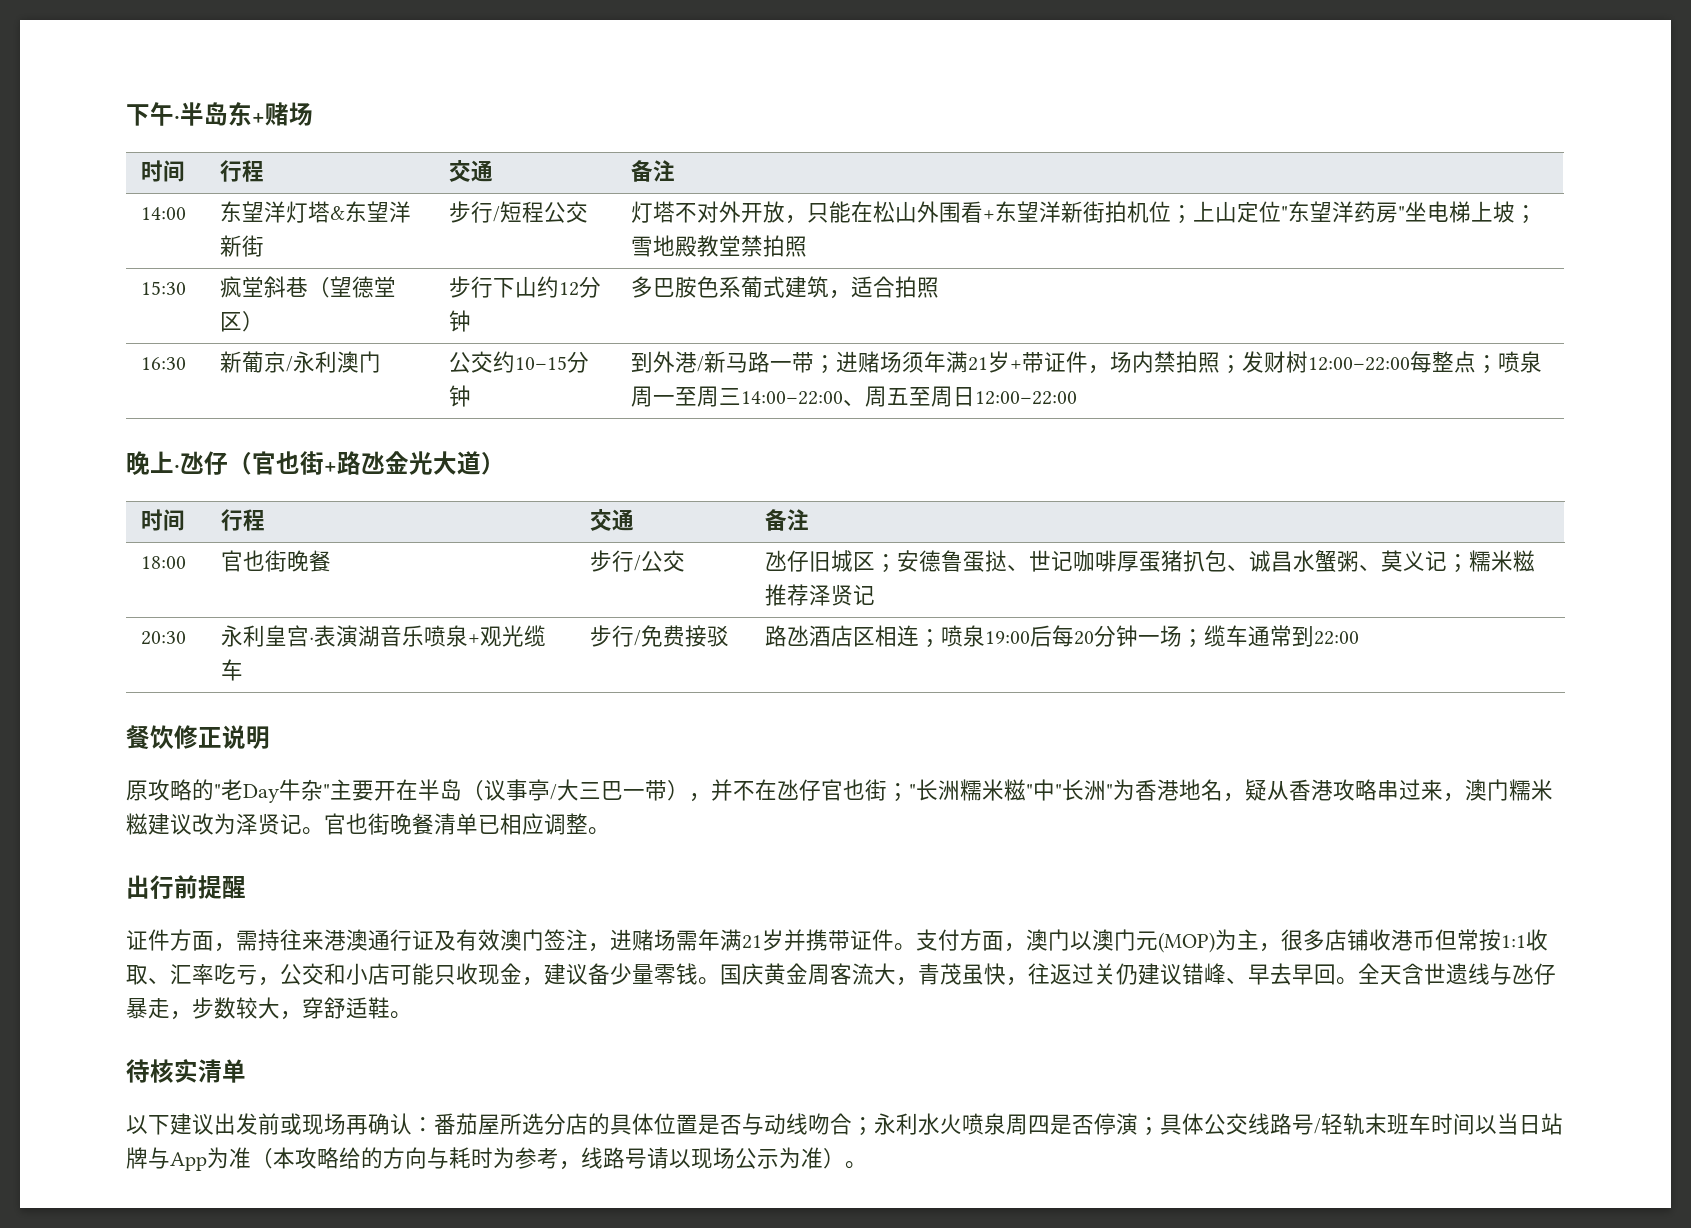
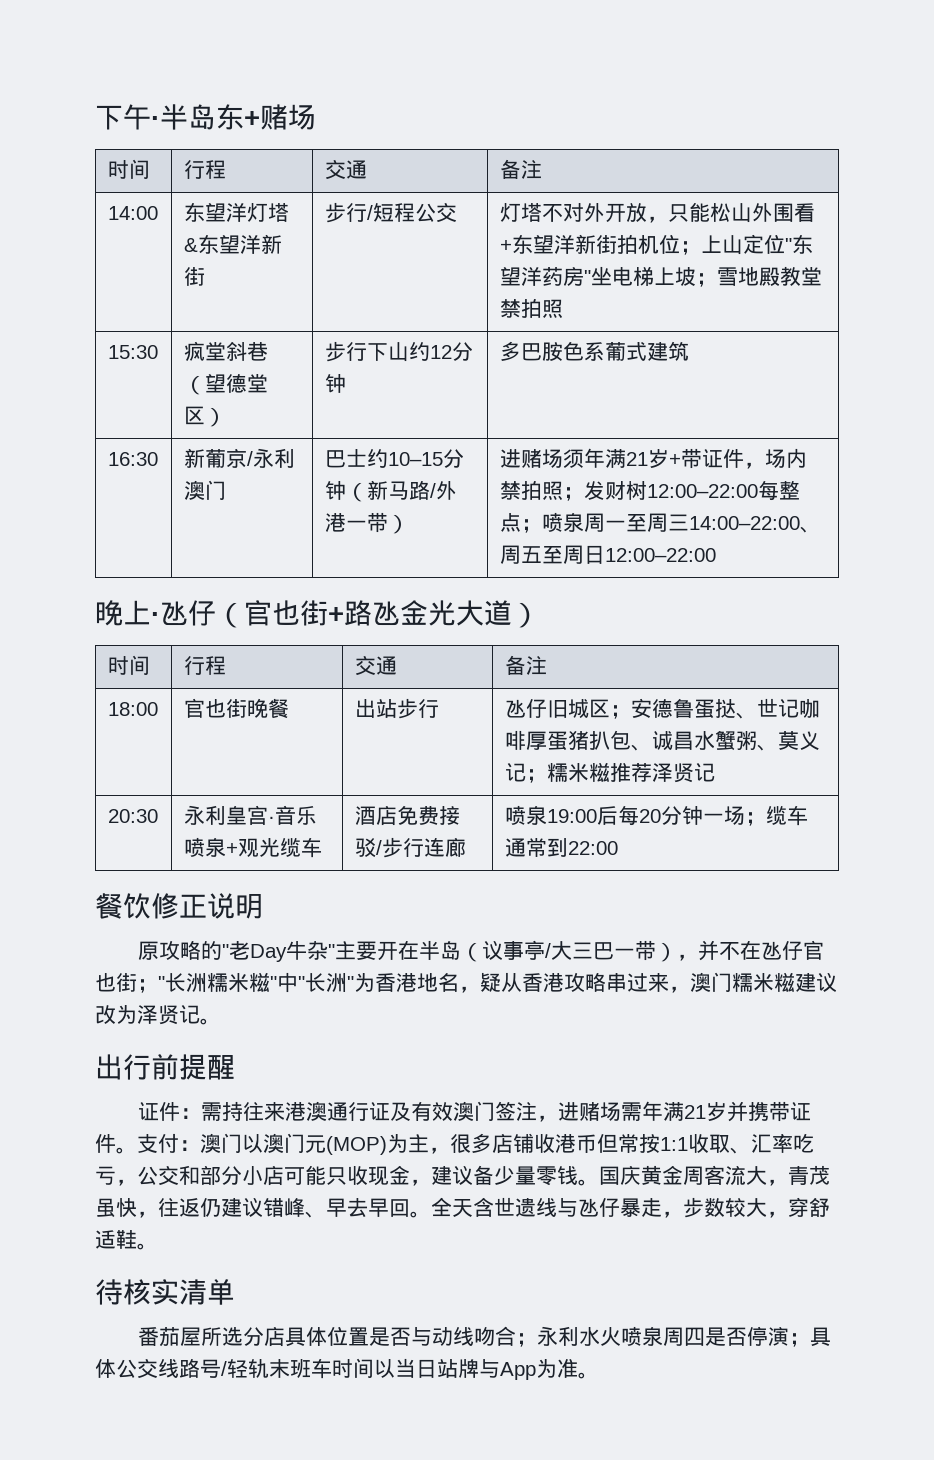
[851,201,874,222] 在 -> (710, 212) none
[829,276,940,299] ，适合拍照 -> (689, 351) none
[449,351,494,373] 公交 -> [324,449,367,468] 巴士
[631,351,837,374] | 到外港/新马路一带； -> [345,480,457,502] [324,512,409,534] （新马路/外港一带） |
[590,550,686,572] 步行/公交 -> [354,698,439,719] 出站步行
[314,625,381,647] 表演湖 -> (275, 819) none
[590,625,642,647] 步行/ -> [354,805,397,826] 酒店
[765,625,942,648] | 路氹酒店区相连； -> [375,837,466,858] /步行连廊 |
[324,813,610,835] 官也街晚餐清单已相应调整。 -> (221, 1021) none
[170,929,236,952] 方面， -> [180,1108,202,1119] ：
[960,929,1026,952] 方面， -> [179,1140,200,1151] ：
(346, 974) none -> [200,1165,242,1185] 部分
[1072,963,1116,985] 过关 -> (200, 1207) none
[126,1113,434,1135] 以下建议出发前或现场再确认： -> (235, 1292) none
[588,1113,610,1135] 的 -> (286, 1336) none
[251,1147,845,1170] （本攻略给的方向与耗时为参考，线路号请以现场公示为准） -> (578, 1368) none

